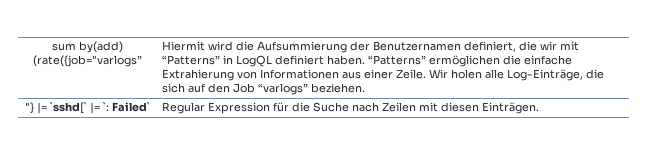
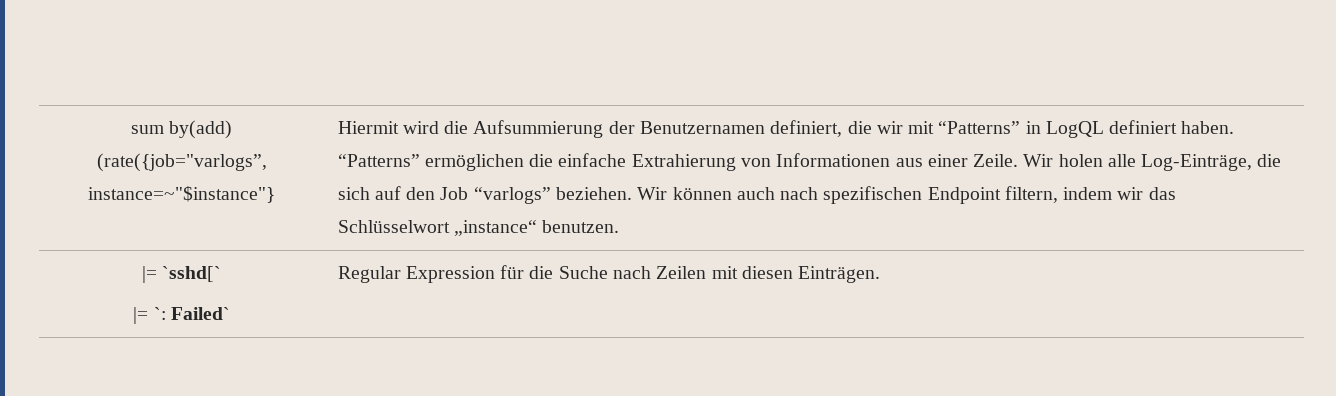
[33,55,142,67] (rate({job="varlogs” -> [96,153,267,172] [88,186,275,203] (rate({job="varlogs”, instance=~"$instance"}
[25,102,34,114] // "} -> [637,186,1176,204] [337,220,620,236] Wir können auch nach spezifischen Endpoint filtern, indem wir das Schlüsselwort „instance“ benutzen. //
(87, 108) none -> (222, 274) //

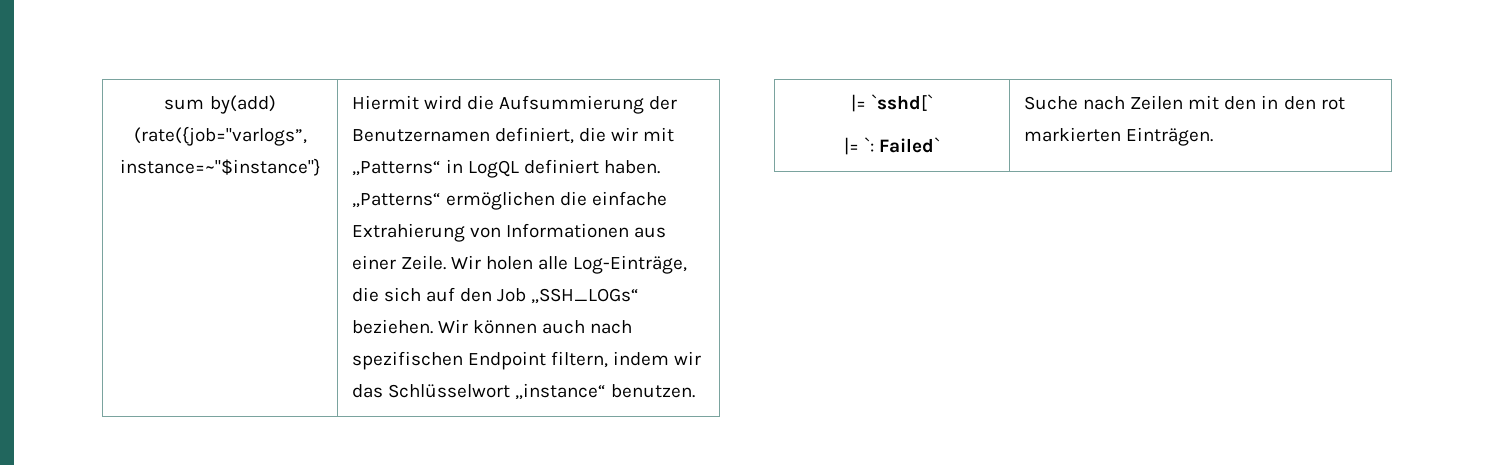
[938,121,1021,134] “Patterns” -> [351,161,441,176] „Patterns“
[337,154,420,167] “Patterns” -> [351,193,441,208] „Patterns“
[473,187,551,204] “varlogs” -> [531,288,640,304] „SSH_LOGs“
[337,265,793,283] Regular Expression für die Suche nach Zeilen mit diesen -> [1023,95,1345,110] [1023,127,1121,142] Suche nach Zeilen mit den in den rot markierten

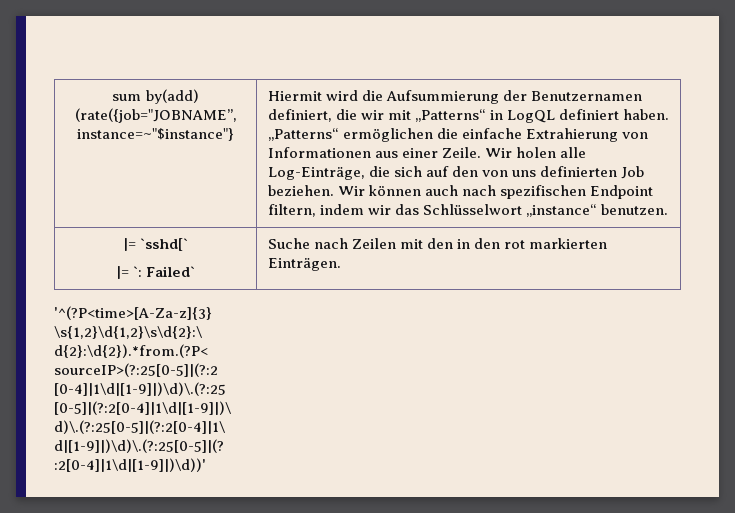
[133,126,307,146] (rate({job="varlogs”, -> [74,108,237,123] (rate({job="JOBNAME”,
[497,288,640,304] Job „SSH_LOGs“ -> [481,166,645,179] von uns definierten Job
(1213, 136) none -> [54,306,212,320] [54,326,202,339] [54,344,208,358] [54,363,218,377] [54,382,226,396] [54,401,231,415] [54,420,225,434] [54,439,224,453] [54,458,206,472] // '^(?P<time>[A-Za-z]{3} // \s{1,2}\d{1,2}\s\d{2}:\ // d{2}:\d{2}).*from.(?P< // sourceIP>(?:25[0-5]|(?:2 // [0-4]|1\d|[1-9]|)\d)\.(?:25 // [0-5]|(?:2[0-4]|1\d|[1-9]|)\ // d)\.(?:25[0-5]|(?:2[0-4]|1\ // d|[1-9]|)\d)\.(?:25[0-5]|(? // :2[0-4]|1\d|[1-9]|)\d))'

